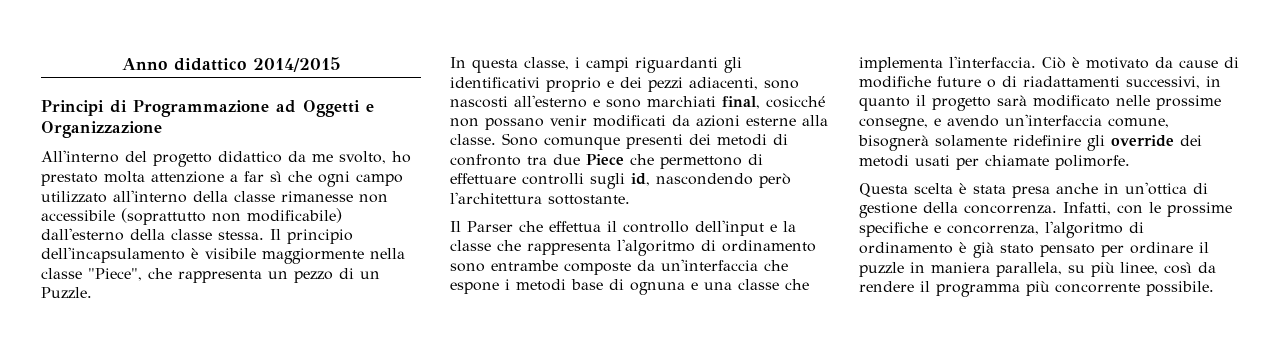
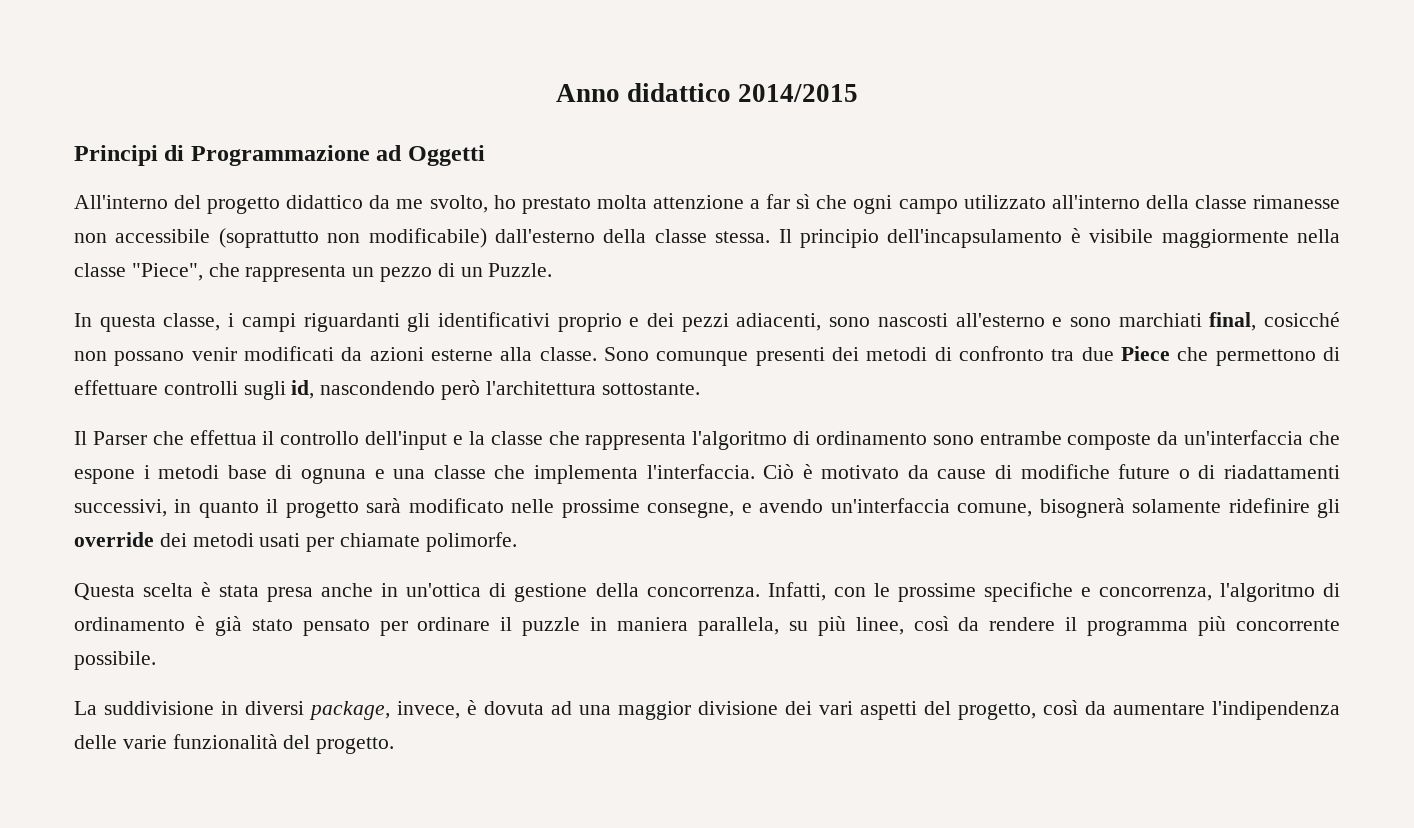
[366,104,374,112] [41,121,162,138] e Organizzazione -> (485, 155) none
(1214, 288) none -> [74,700,1340,720] [74,734,395,754] // La suddivisione in diversi package, invece, è dovuta ad una maggior divisione dei vari aspetti del progetto, così da aumentare l'indipendenza delle varie funzionalità del progetto.

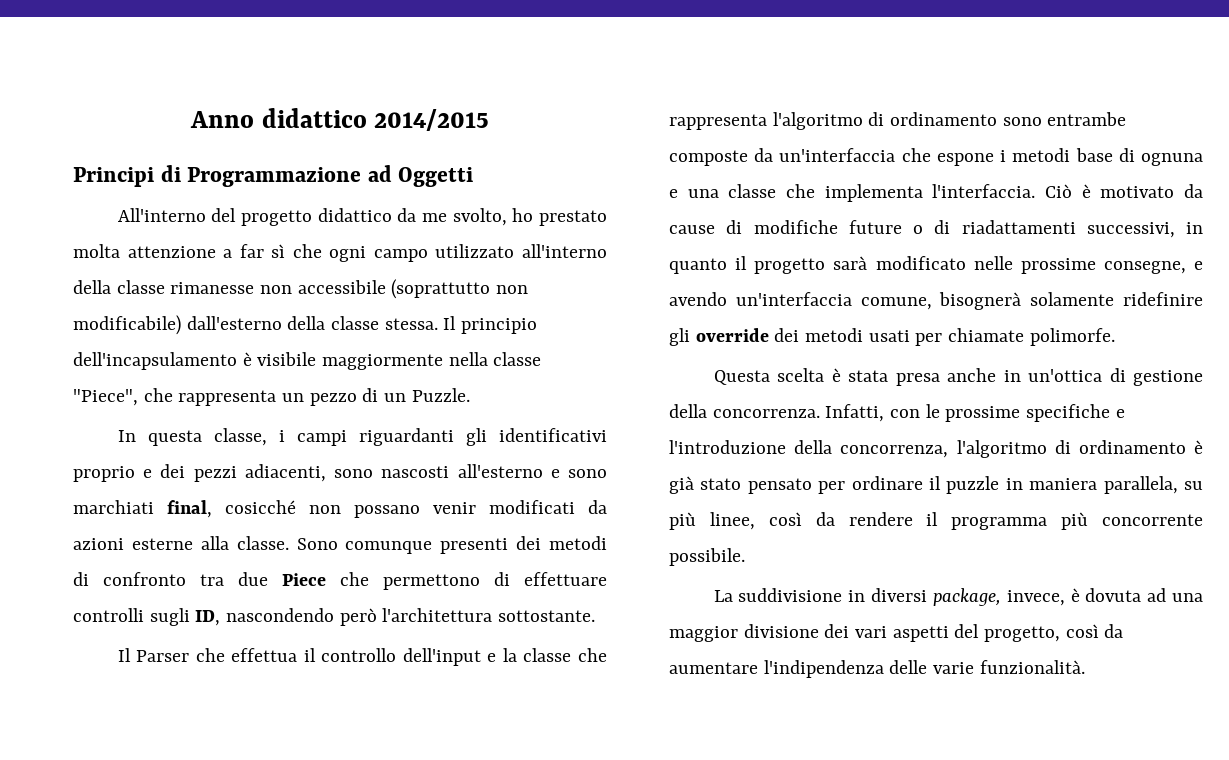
[291,380,315,399] id, -> [195,610,221,626] ID,
(1091, 592) none -> [669,440,833,454] l'introduzione della
[172,734,395,754] funzionalità del progetto. -> [979,660,1085,674] funzionalità.

